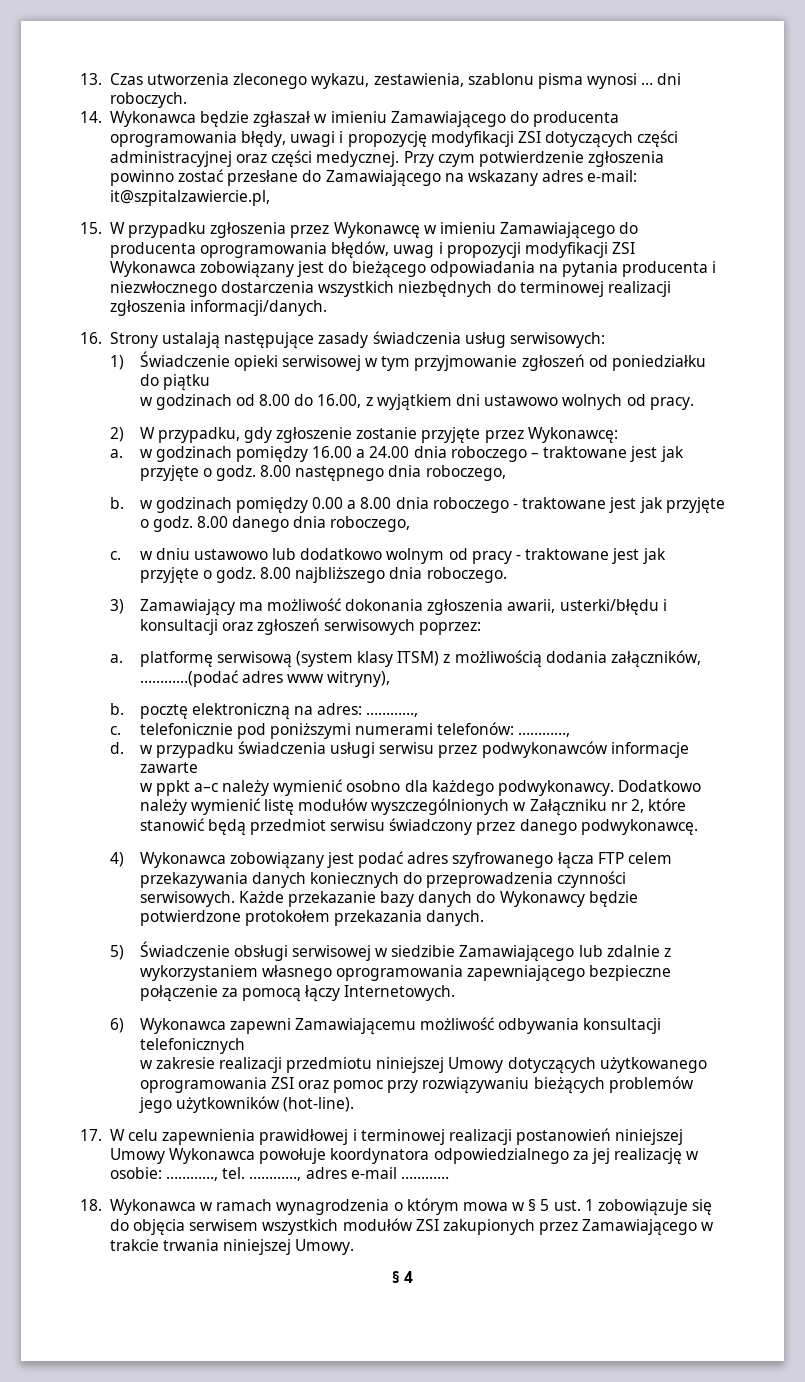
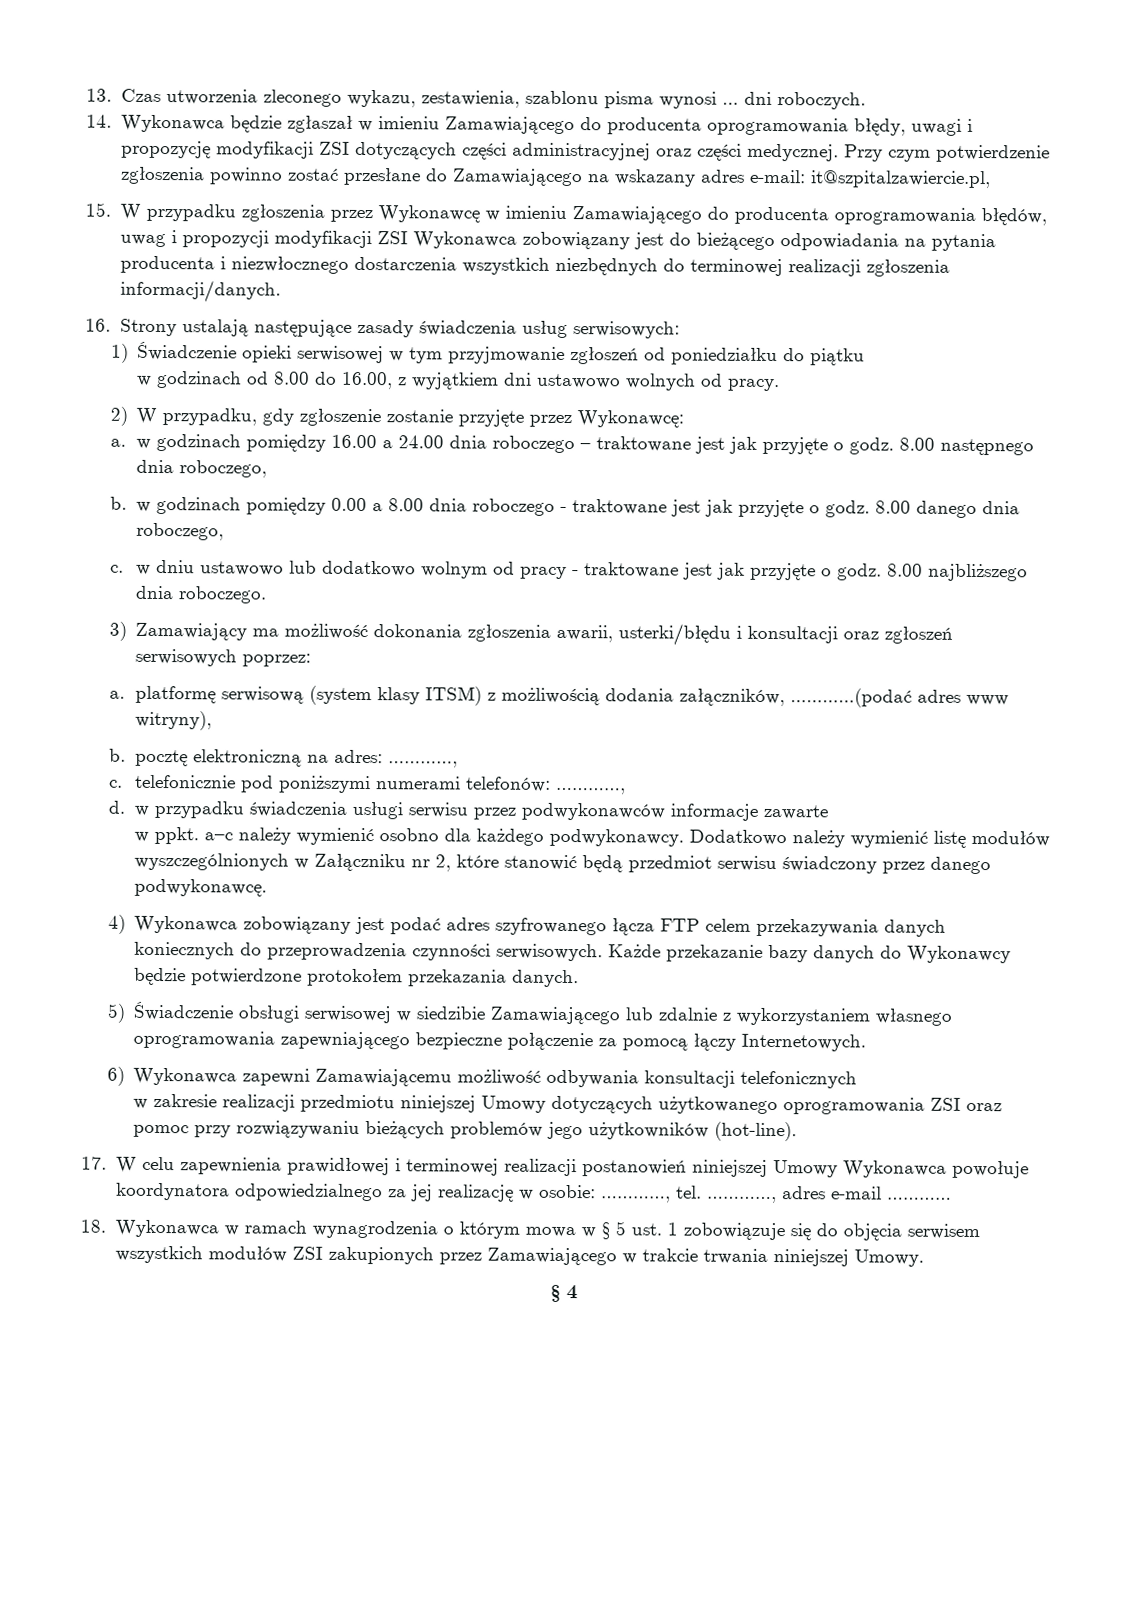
[155,780,190,796] ppkt -> [153,826,199,845] ppkt.

